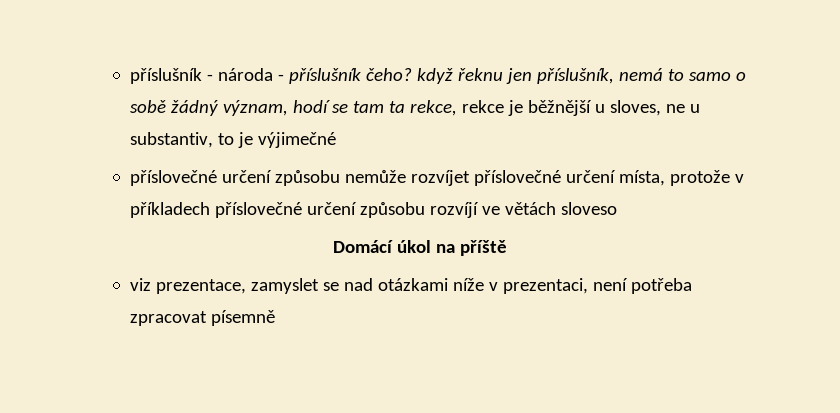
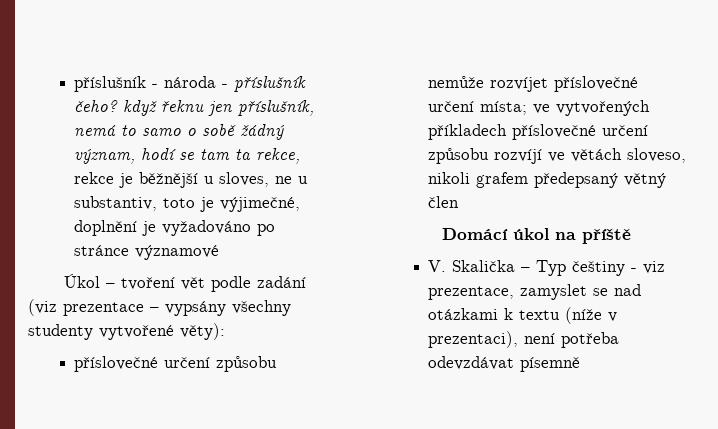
[217,132,336,148] to je výjimečné -> [163,197,301,212] [74,220,276,236] [74,245,220,260] [63,274,306,292] [28,299,291,316] [28,323,225,340] toto je výjimečné, doplnění je vyžadováno po stránce významové // Úkol – tvoření vět podle zadání (viz prezentace – vypsány všechny studenty vytvořené věty):
[618,170,744,186] místa, protože v -> [480,100,651,116] místa; ve vytvořených
[560,202,617,215] [333,240,507,256] sloveso // Domácí úkol na příště // -> [627,148,687,163] [428,172,667,188] [428,196,460,208] [441,228,631,244] [428,260,638,276] sloveso, nikoli grafem předepsaný větný člen // Domácí úkol na příště // V. Skalička – Typ češtiny -
[452,278,588,294] níže v prezentaci, -> [504,307,618,324] [428,331,519,348] k textu (níže v prezentaci),
[129,311,207,326] zpracovat -> [428,356,515,370] odevzdávat

